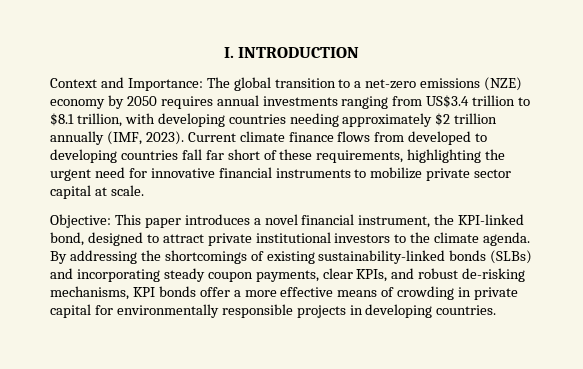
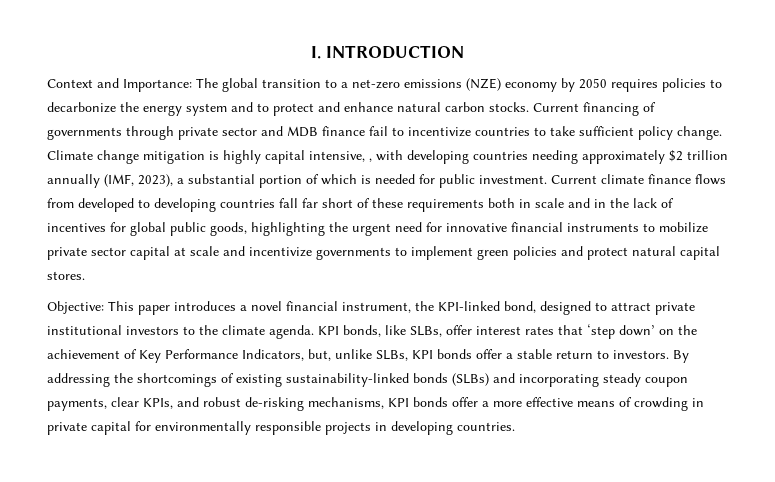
[216,95,531,109] [50,113,122,127] annual investments ranging from US$3.4 trillion to $8.1 trillion, -> [662,78,722,92] [47,102,656,116] [47,126,722,140] [47,150,372,164] policies to decarbonize the energy system and to protect and enhance natural carbon stocks. Current financing of governments through private sector and MDB finance fail to incentivize countries to take sufficient policy change. Climate change mitigation is highly capital intensive, ,
[145,131,184,145] 2023). -> [138,174,547,188] 2023), a substantial portion of which is needed for public investment.
[316,150,404,163] requirements, -> [407,198,674,212] [47,222,247,236] requirements both in scale and in the lack of incentives for global public goods,
[110,185,144,196] scale. -> [190,246,720,260] [47,271,85,280] scale and incentivize governments to implement green policies and protect natural capital stores.
(531, 239) none -> [318,324,697,339] [47,349,669,363] KPI bonds, like SLBs, offer interest rates that ‘step down’ on the achievement of Key Performance Indicators, but, unlike SLBs, KPI bonds offer a stable return to investors.

